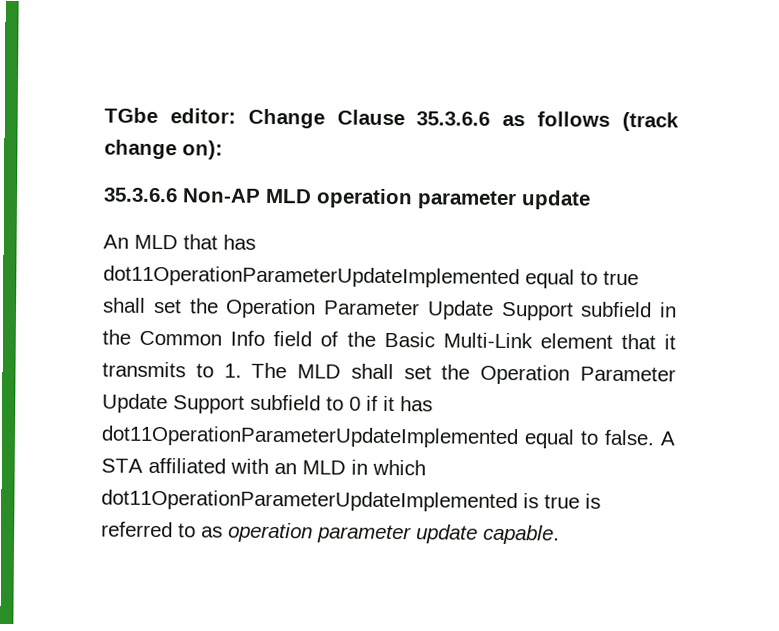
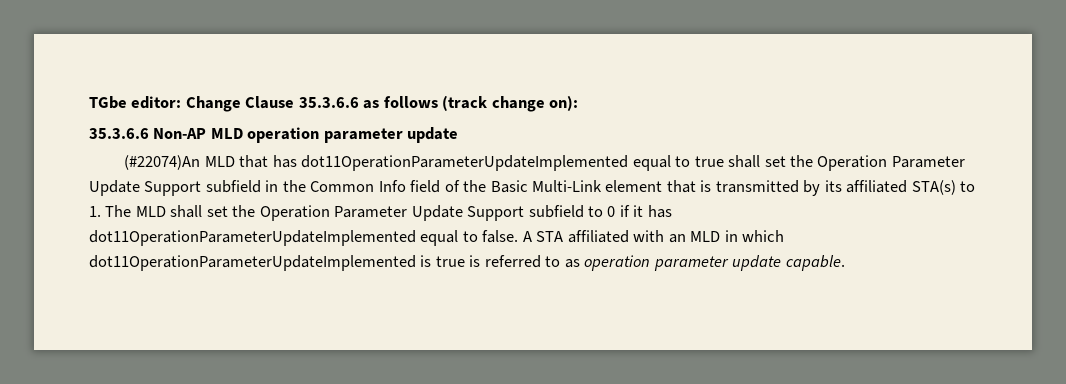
[103,234,129,249] An -> [124,155,201,170] (#22074)An
[664,334,677,350] [102,361,186,378] it transmits -> [700,180,956,196] is transmitted by its affiliated STA(s)

